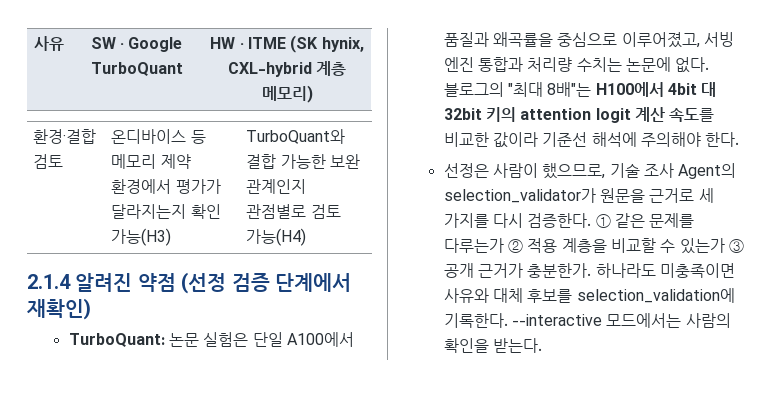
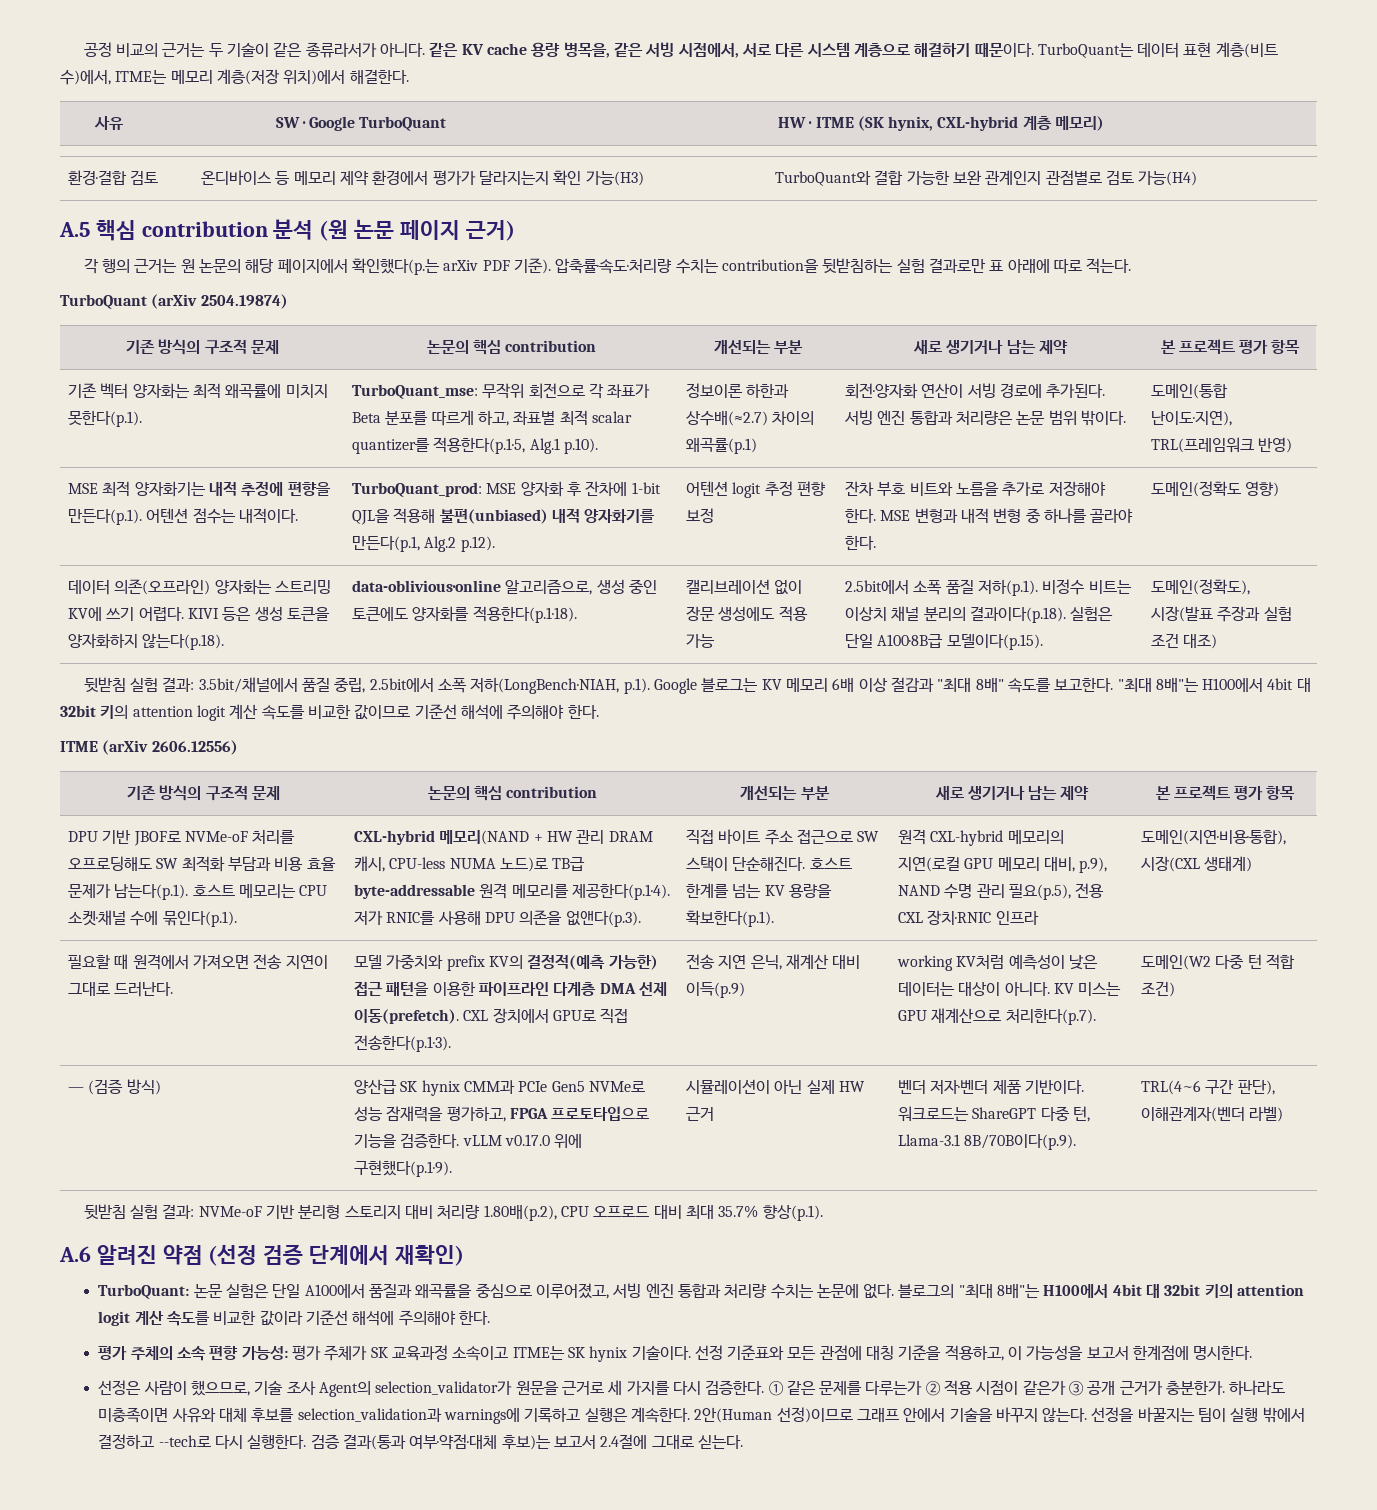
(34, 43) none -> [83,42,1278,58] [60,69,409,85] 공정 비교의 근거는 두 기술이 같은 종류라서가 아니다. 같은 KV cache 용량 병목을, 같은 서빙 시점에서, 서로 다른 시스템 계층으로 해결하기 때문이다. TurboQuant는 데이터 표현 계층(비트 수)에서, ITME는 메모리 계층(저장 위치)에서 해결한다. //
[27,274,71,289] 2.1.4 -> [59,219,515,241] [83,258,1132,275] [60,294,288,309] [126,339,279,355] [426,340,597,355] [713,340,804,354] [913,340,1068,354] [1160,339,1301,354] [68,383,328,399] [68,410,143,427] [352,383,651,399] [352,410,633,426] [352,437,599,454] [686,383,790,398] [686,411,815,426] [686,438,758,454] [845,383,1106,399] [844,410,1127,426] [1151,384,1229,399] [1151,411,1233,426] [1151,437,1293,453] [68,481,331,497] [68,508,299,525] [352,481,661,497] [352,508,656,525] [352,536,495,552] [686,481,827,498] [686,508,715,523] [845,481,1106,496] [845,508,1134,524] [845,535,877,550] [1151,481,1280,497] [68,579,332,595] [68,606,331,621] [68,633,225,650] [352,579,658,595] [352,606,577,623] [686,579,803,595] [686,606,808,622] [686,634,716,648] [845,579,1132,596] [845,606,1114,623] [845,634,1043,650] [1151,579,1251,595] [1151,606,1292,622] [1151,633,1218,649] [83,677,1311,694] [60,704,599,721] [60,740,238,755] [127,785,280,801] [427,786,598,801] [740,786,830,800] [934,786,1090,800] [1155,785,1296,800] [68,829,296,846] [68,856,336,872] [68,884,328,900] [68,910,237,927] [354,830,653,845] [354,856,586,872] [354,883,671,900] [354,910,641,927] [686,829,880,845] [686,856,852,872] [686,883,833,898] [686,910,775,927] [898,829,1064,846] [898,856,1108,873] [898,883,1105,900] [898,910,1039,925] [1141,830,1287,845] [1141,856,1253,872] [68,954,328,970] [68,982,174,997] [354,954,658,971] [354,981,668,996] [354,1008,629,1024] [354,1035,452,1052] [686,954,861,970] [686,982,746,998] [897,954,1099,971] [898,981,1122,997] [898,1008,1096,1025] [1141,954,1296,970] [1141,981,1176,997] [68,1079,161,1095] [354,1079,646,1096] [354,1106,650,1122] [354,1133,583,1148] [354,1160,453,1177] [686,1079,866,1094] [686,1107,715,1121] [898,1080,1085,1094] [898,1106,1091,1122] [898,1134,1077,1150] [1141,1079,1275,1095] [1141,1106,1284,1122] [83,1204,823,1221] [59,1246,91,1262] A.5 핵심 contribution 분석 (원 논문 페이지 근거) // 각 행의 근거는 원 논문의 해당 페이지에서 확인했다(p.는 arXiv PDF 기준). 압축률·속도·처리량 수치는 contribution을 뒷받침하는 실험 결과로만 표 아래에 따로 적는다. // TurboQuant (arXiv 2504.19874) // 기존 방식의 구조적 문제 | 논문의 핵심 contribution | 개선되는 부분 | 새로 생기거나 남는 제약 | 본 프로젝트 평가 항목 // 기존 벡터 양자화는 최적 왜곡률에 미치지 못한다(p.1). | TurboQuant_mse: 무작위 회전으로 각 좌표가 Beta 분포를 따르게 하고, 좌표별 최적 scalar quantizer를 적용한다(p.1·5, Alg.1 p.10). | 정보이론 하한과 상수배(≈2.7) 차이의 왜곡률(p.1) | 회전·양자화 연산이 서빙 경로에 추가된다. 서빙 엔진 통합과 처리량은 논문 범위 밖이다. | 도메인(통합 난이도·지연), TRL(프레임워크 반영) // MSE 최적 양자화기는 내적 추정에 편향을 만든다(p.1). 어텐션 점수는 내적이다. | TurboQuant_prod: MSE 양자화 후 잔차에 1-bit QJL을 적용해 불편(unbiased) 내적 양자화기를 만든다(p.1, Alg.2 p.12). | 어텐션 logit 추정 편향 보정 | 잔차 부호 비트와 노름을 추가로 저장해야 한다. MSE 변형과 내적 변형 중 하나를 골라야 한다. | 도메인(정확도 영향) // 데이터 의존(오프라인) 양자화는 스트리밍 KV에 쓰기 어렵다. KIVI 등은 생성 토큰을 양자화하지 않는다(p.18). | data-oblivious·online 알고리즘으로, 생성 중인 토큰에도 양자화를 적용한다(p.1·18). | 캘리브레이션 없이 장문 생성에도 적용 가능 | 2.5bit에서 소폭 품질 저하(p.1). 비정수 비트는 이상치 채널 분리의 결과이다(p.18). 실험은 단일 A100·8B급 모델이다(p.15). | 도메인(정확도), 시장(발표 주장과 실험 조건 대조) // 뒷받침 실험 결과: 3.5bit/채널에서 품질 중립, 2.5bit에서 소폭 저하(LongBench·NIAH, p.1). Google 블로그는 KV 메모리 6배 이상 절감과 "최대 8배" 속도를 보고한다. "최대 8배"는 H100에서 4bit 대 32bit 키의 attention logit 계산 속도를 비교한 값이므로 기준선 해석에 주의해야 한다. // ITME (arXiv 2606.12556) // 기존 방식의 구조적 문제 | 논문의 핵심 contribution | 개선되는 부분 | 새로 생기거나 남는 제약 | 본 프로젝트 평가 항목 // DPU 기반 JBOF로 NVMe-oF 처리를 오프로딩해도 SW 최적화 부담과 비용 효율 문제가 남는다(p.1). 호스트 메모리는 CPU 소켓·채널 수에 묶인다(p.1). | CXL-hybrid 메모리(NAND + HW 관리 DRAM 캐시, CPU-less NUMA 노드)로 TB급 byte-addressable 원격 메모리를 제공한다(p.1·4). 저가 RNIC를 사용해 DPU 의존을 없앤다(p.3). | 직접 바이트 주소 접근으로 SW 스택이 단순해진다. 호스트 한계를 넘는 KV 용량을 확보한다(p.1). | 원격 CXL-hybrid 메모리의 지연(로컬 GPU 메모리 대비, p.9), NAND 수명 관리 필요(p.5), 전용 CXL 장치·RNIC 인프라 | 도메인(지연·비용·통합), 시장(CXL 생태계) // 필요할 때 원격에서 가져오면 전송 지연이 그대로 드러난다. | 모델 가중치와 prefix KV의 결정적(예측 가능한) 접근 패턴을 이용한 파이프라인 다계층 DMA 선제 이동(prefetch). CXL 장치에서 GPU로 직접 전송한다(p.1·3). | 전송 지연 은닉, 재계산 대비 이득(p.9) | working KV처럼 예측성이 낮은 데이터는 대상이 아니다. KV 미스는 GPU 재계산으로 처리한다(p.7). | 도메인(W2 다중 턴 적합 조건) // — (검증 방식) | 양산급 SK hynix CMM과 PCIe Gen5 NVMe로 성능 잠재력을 평가하고, FPGA 프로토타입으로 기능을 검증한다. vLLM v0.17.0 위에 구현했다(p.1·9). | 시뮬레이션이 아닌 실제 HW 근거 | 벤더 저자·벤더 제품 기반이다. 워크로드는 ShareGPT 다중 턴, Llama-3.1 8B/70B이다(p.9). | TRL(4~6 구간 판단), 이해관계자(벤더 라벨) // 뒷받침 실험 결과: NVMe-oF 기반 분리형 스토리지 대비 처리량 1.80배(p.2), CPU 오프로드 대비 최대 35.7% 향상(p.1). // A.6
(740, 139) none -> [98,1345,1253,1362] // 평가 주체의 소속 편향 가능성: 평가 주체가 SK 교육과정 소속이고 ITME는 SK hynix 기술이다. 선정 기준표와 모든 관점에 대칭 기준을 적용하고, 이 가능성을 보고서 한계점에 명시한다.
[561,238,725,254] 계층을 비교할 수 있는가 -> [976,1380,1066,1395] 시점이 같은가
[576,288,735,303] [443,313,731,328] [443,338,543,353] selection_validation에 기록한다. --interactive 모드에서는 사람의 확인을 받는다. -> [297,1407,1305,1424] [98,1434,743,1450] selection_validation과 warnings에 기록하고 실행은 계속한다. 2안(Human 선정)이므로 그래프 안에서 기술을 바꾸지 않는다. 선정을 바꿀지는 팀이 실행 밖에서 결정하고 --tech로 다시 실행한다. 검증 결과(통과 여부·약점·대체 후보)는 보고서 2.4절에 그대로 싣는다.

